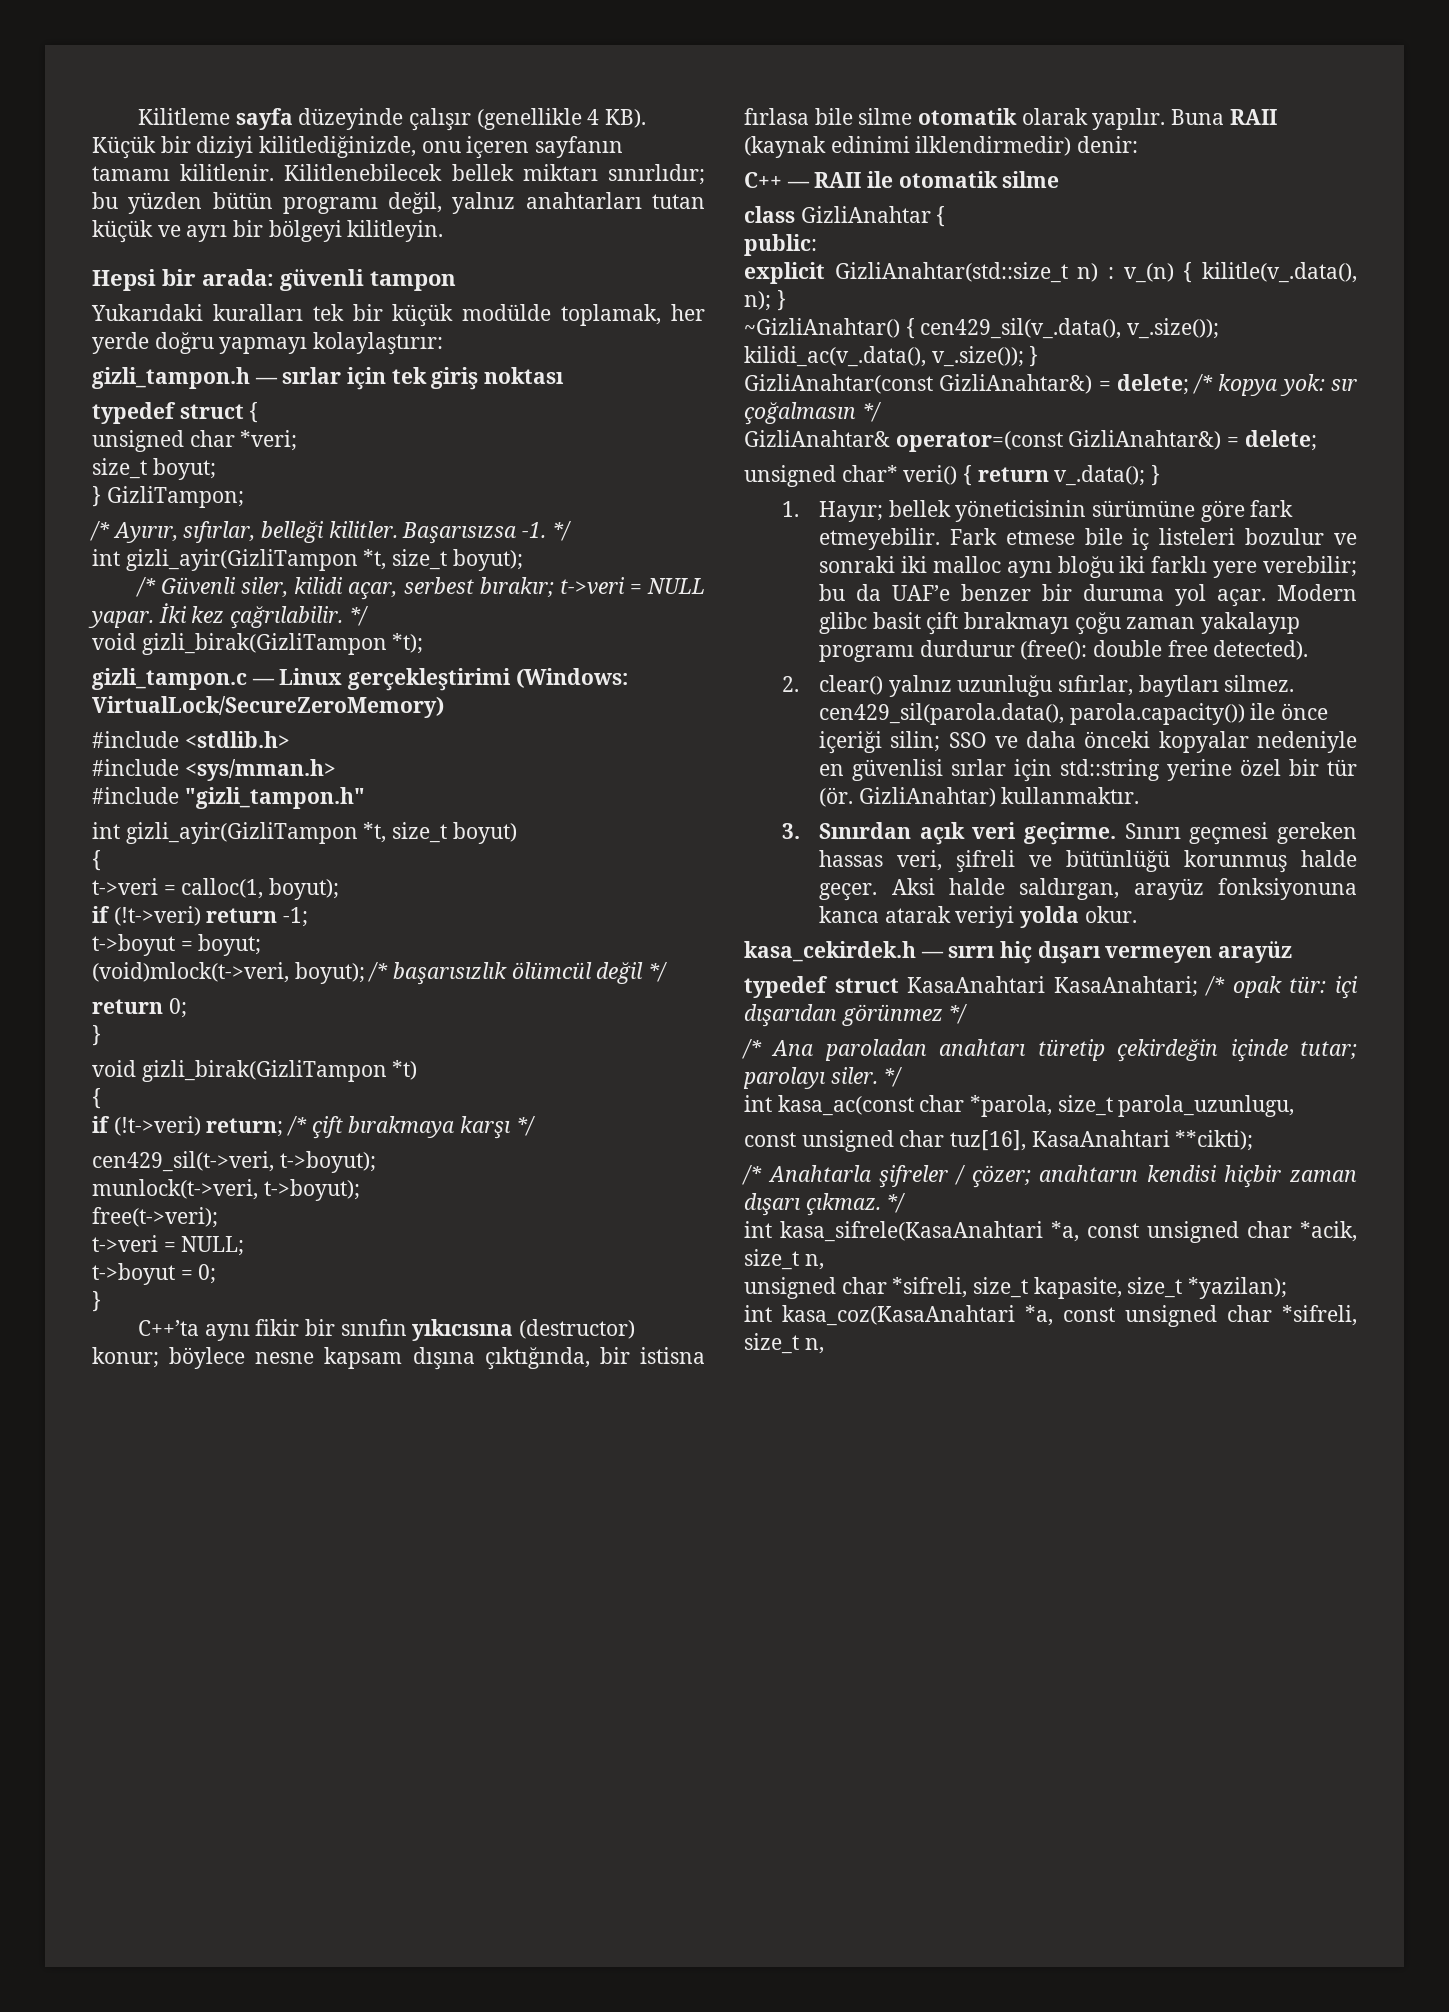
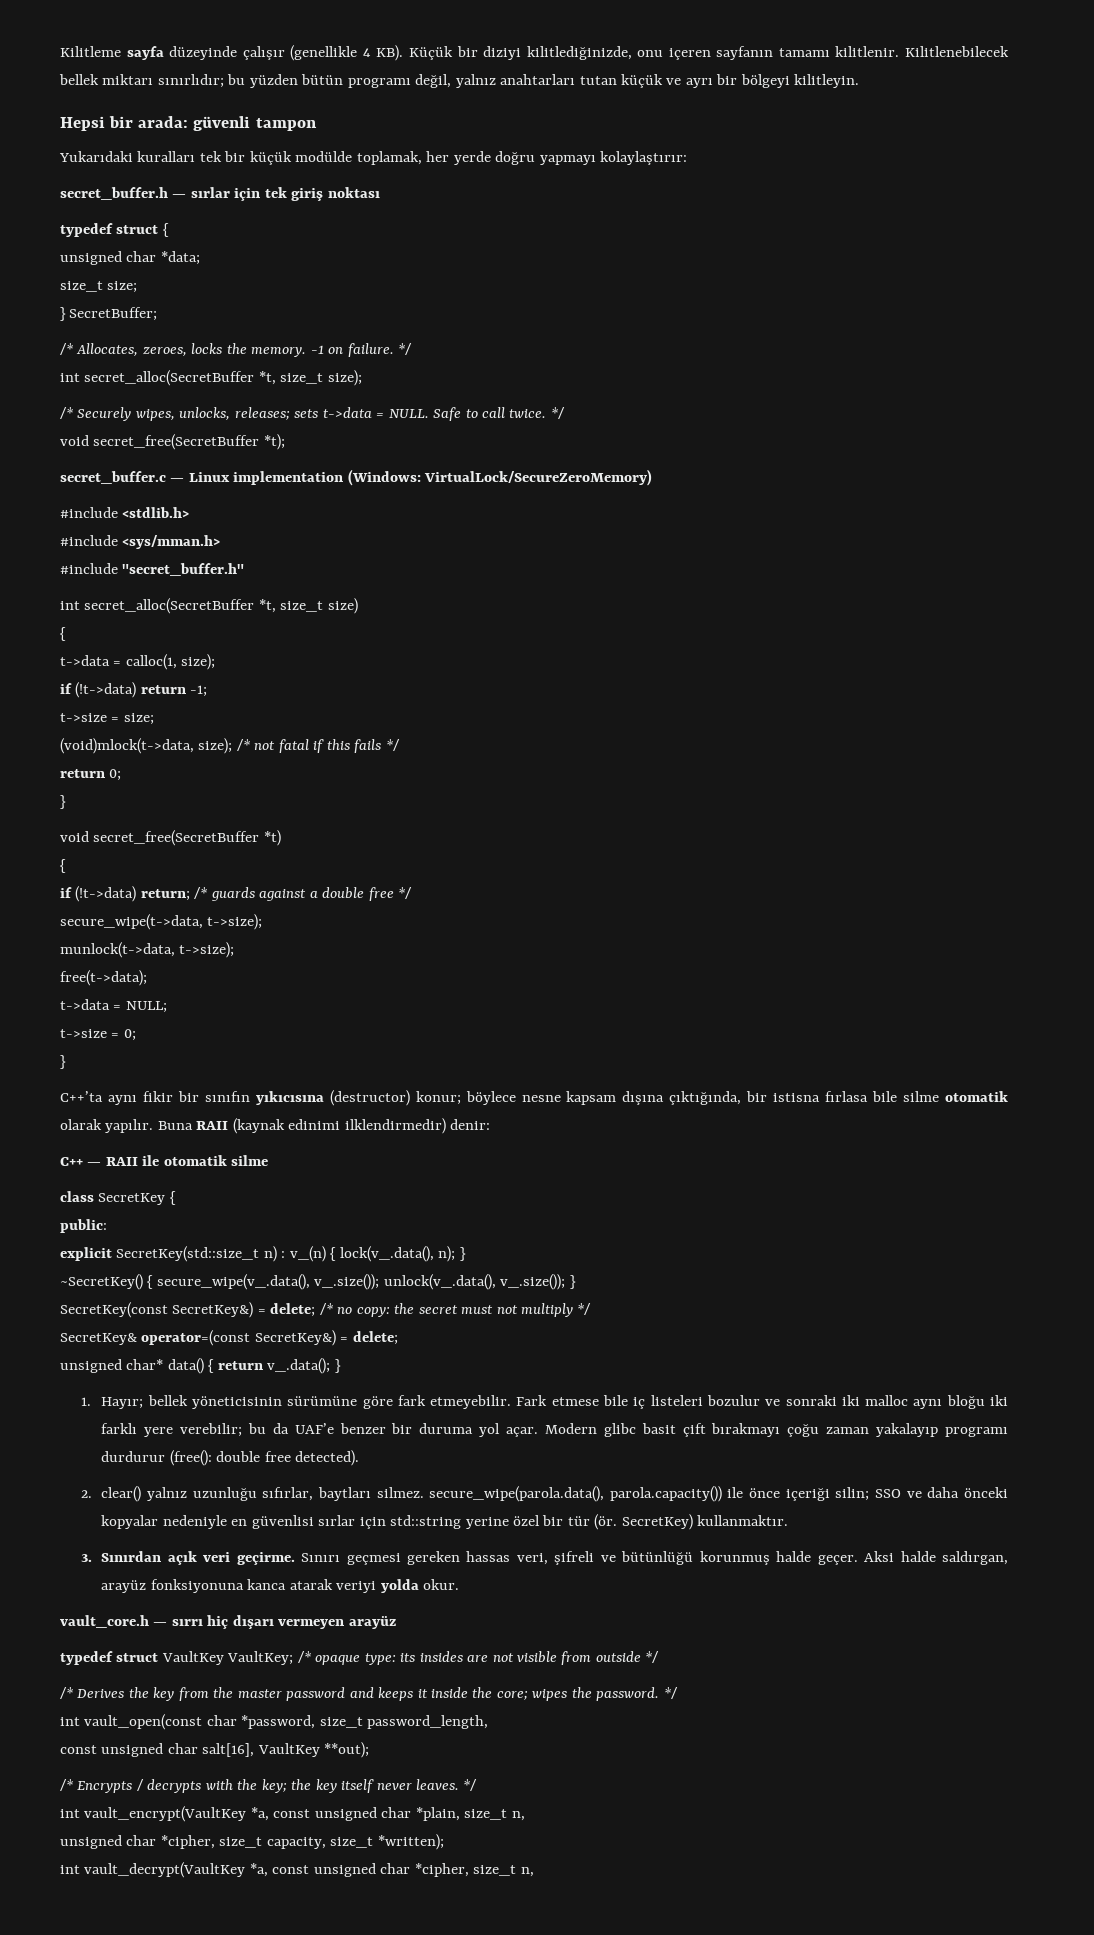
[92,367,250,389] gizli_tampon.h -> [60,187,168,200] secret_buffer.h
[240,430,298,451] [92,458,216,480] [92,486,244,508] [90,521,571,544] [92,549,523,571] [136,577,705,600] [88,603,344,629] *veri; // size_t boyut; // } GizliTampon; // /* Ayırır, sıfırlar, belleği kilitler. Başarısızsa -1. */ // int gizli_ayir(GizliTampon *t, size_t boyut); // /* Güvenli siler, kilidi açar, serbest bırakır; t->veri = NULL yapar. İki kez çağrılabilir. -> [160,251,200,265] [60,281,138,293] [60,307,158,321] [60,343,413,357] [60,370,362,386] [60,407,547,421] *data; // size_t size; // } SecretBuffer; // /* Allocates, zeroes, locks the memory. -1 on failure. */ // int secret_alloc(SecretBuffer *t, size_t size); // /* Securely wipes, unlocks, releases; sets t->data = NULL. Safe to call twice.
[141,633,387,655] gizli_birak(GizliTampon -> [93,434,260,450] secret_free(SecretBuffer
[92,668,247,690] gizli_tampon.c -> [60,471,166,484] secret_buffer.c
[348,668,512,691] gerçekleştirimi -> [233,471,344,485] implementation
[184,787,365,809] [92,822,517,844] [92,850,101,871] [92,878,158,895] "gizli_tampon.h" // int gizli_ayir(GizliTampon *t, size_t boyut) // { // t->veri -> [122,563,245,576] [60,598,358,614] [60,627,66,641] [60,655,110,666] "secret_buffer.h" // int secret_alloc(SecretBuffer *t, size_t size) // { // t->data
[269,878,340,900] [92,906,201,926] boyut); // if (!t->veri) -> [181,654,216,670] [60,682,137,698] size); // if (!t->data)
[92,934,262,956] [92,962,644,985] t->boyut = boyut; // (void)mlock(t->veri, boyut); /* başarısızlık ölümcül değil -> [60,713,154,725] [60,738,382,754] t->size = size; // (void)mlock(t->data, size); /* not fatal if this fails
[141,1060,387,1082] gizli_birak(GizliTampon -> [93,830,260,846] secret_free(SecretBuffer
[113,1116,201,1136] (!t->veri) -> [75,886,137,902] (!t->data)
[311,1116,535,1139] [92,1151,376,1173] [92,1179,360,1201] [92,1207,218,1228] [92,1235,158,1252] çift bırakmaya karşı */ // cen429_sil(t->veri, t->boyut); // munlock(t->veri, t->boyut); // free(t->veri); // t->veri -> [210,887,413,901] [60,914,263,930] [60,942,235,958] [60,970,147,986] [60,999,110,1010] guards against a double free */ // secure_wipe(t->data, t->size); // munlock(t->data, t->size); // free(t->data); // t->data
[92,1263,175,1285] t->boyut -> [60,1029,107,1038] t->size
[800,206,931,223] GizliAnahtar -> [98,1193,166,1205] SecretKey
[834,262,1068,283] GizliAnahtar(std::size_t -> [116,1246,260,1262] SecretKey(std::size_t
[1202,262,1357,283] kilitle(v_.data(), -> [339,1246,434,1262] lock(v_.data(),
[744,318,1220,339] [744,346,926,367] ~GizliAnahtar() { cen429_sil(v_.data(), v_.size()); kilidi_ac(v_.data(), -> [60,1274,496,1290] ~SecretKey() { secure_wipe(v_.data(), v_.size()); unlock(v_.data(),
[744,374,1093,394] GizliAnahtar(const GizliAnahtar&) -> [60,1302,254,1318] SecretKey(const SecretKey&)
[1218,374,1357,396] [744,402,881,425] [744,430,1222,452] kopya yok: sır çoğalmasın */ // GizliAnahtar& operator=(const GizliAnahtar&) -> [337,1303,592,1317] [60,1330,336,1346] no copy: the secret must not multiply */ // SecretKey& operator=(const SecretKey&)
[903,465,958,485] veri() -> [167,1358,204,1374] data()
[819,703,1065,725] cen429_sil(parola.data(), -> [429,1486,605,1502] secure_wipe(parola.data(),
[858,787,996,807] GizliAnahtar) -> [621,1514,693,1530] SecretKey)
[744,941,916,962] kasa_cekirdek.h -> [60,1615,149,1628] vault_core.h
[907,976,1359,999] [744,1004,968,1027] [742,1039,1357,1062] [743,1067,903,1089] [744,1095,1295,1117] [744,1130,1254,1152] [742,1165,1357,1188] [744,1193,906,1216] [744,1221,1357,1243] KasaAnahtari KasaAnahtari; /* opak tür: içi dışarıdan görünmez */ // /* Ana paroladan anahtarı türetip çekirdeğin içinde tutar; parolayı siler. */ // int kasa_ac(const char *parola, size_t parola_uzunlugu, // const unsigned char tuz[16], KasaAnahtari **cikti); // /* Anahtarla şifreler / çözer; anahtarın kendisi hiçbir zaman dışarı çıkmaz. */ // int kasa_sifrele(KasaAnahtari *a, const unsigned char *acik, -> [161,1651,660,1665] [60,1687,678,1701] [60,1714,489,1730] [60,1742,370,1758] [60,1779,478,1793] [60,1806,460,1822] VaultKey VaultKey; /* opaque type: its insides are not visible from outside */ // /* Derives the key from the master password and keeps it inside the core; wipes the password. */ // int vault_open(const char *password, size_t password_length, // const unsigned char salt[16], VaultKey **out); // /* Encrypts / decrypts with the key; the key itself never leaves. */ // int vault_encrypt(VaultKey *a, const unsigned char *plain,
[892,1277,1288,1299] [744,1305,1357,1327] *sifreli, size_t kapasite, size_t *yazilan); // int kasa_coz(KasaAnahtari *a, const unsigned char *sifreli, -> [160,1834,444,1850] [60,1862,469,1878] *cipher, size_t capacity, size_t *written); // int vault_decrypt(VaultKey *a, const unsigned char *cipher,

